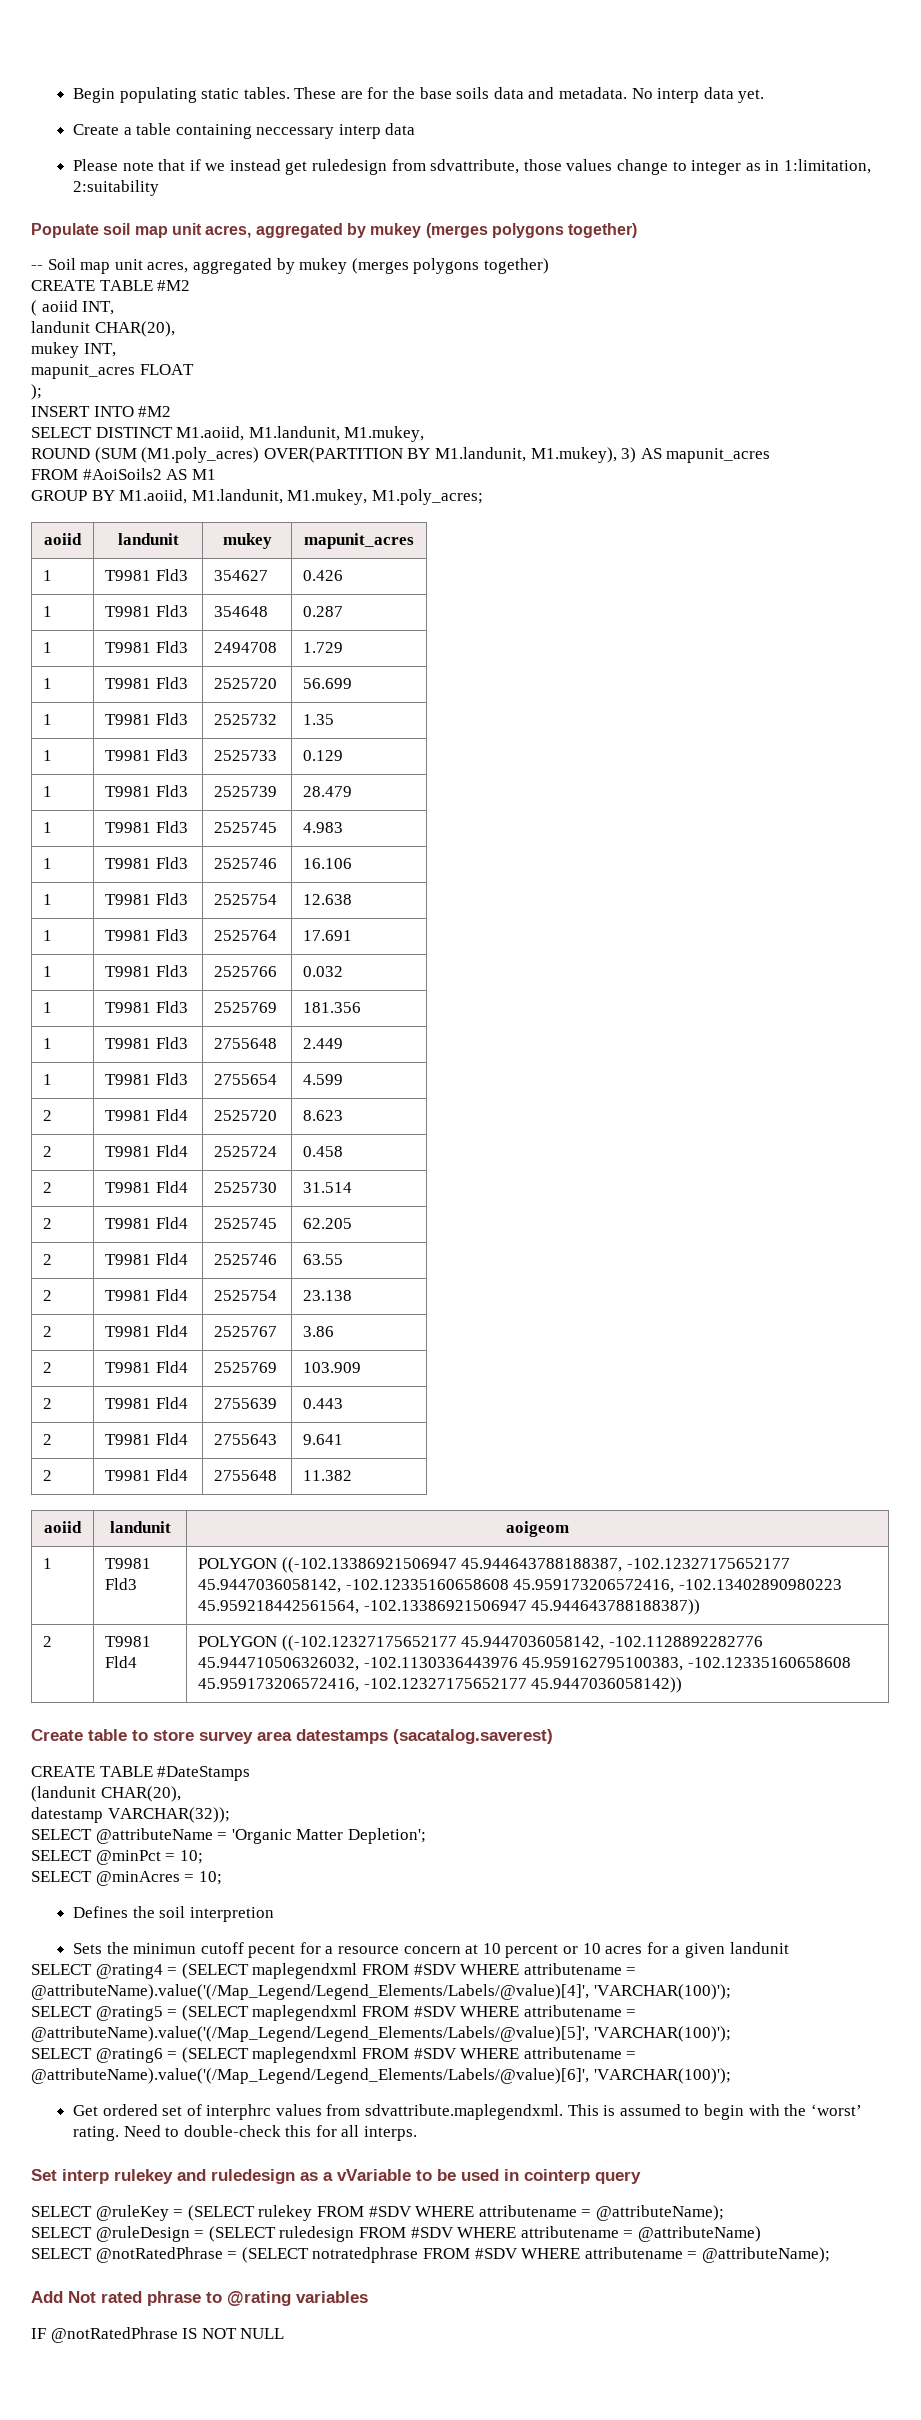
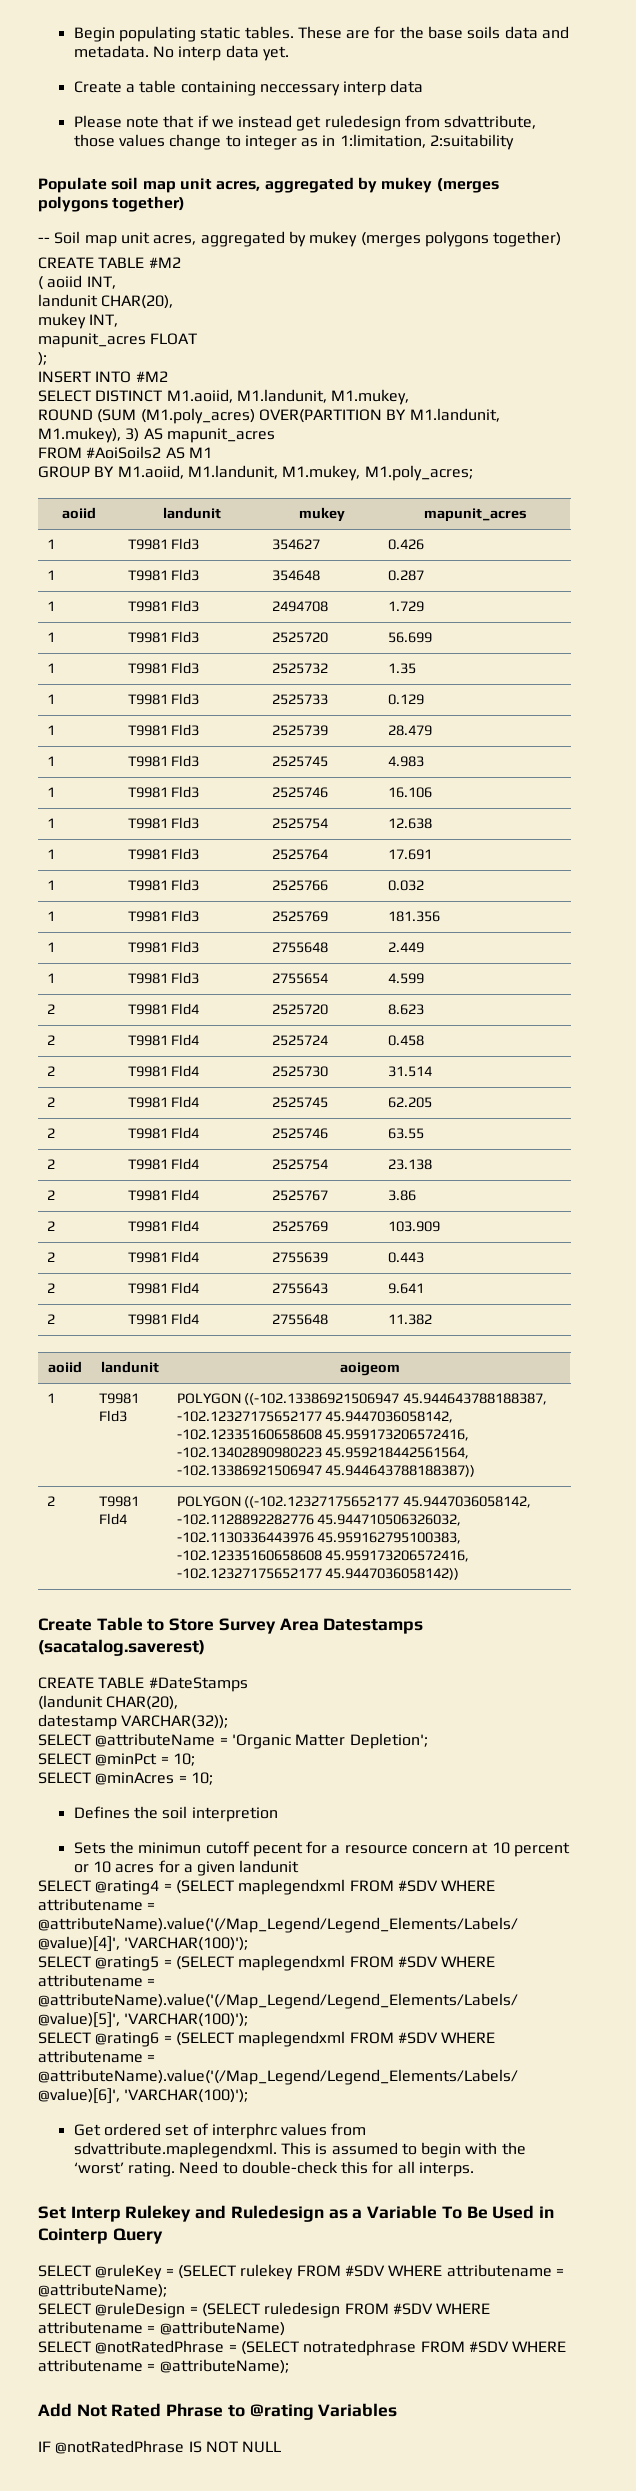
[88,1729,388,1744] table to store survey area datestamps -> [96,1617,424,1634] Table to Store Survey Area Datestamps
[62,2169,641,2184] interp rulekey and ruledesign as a vVariable to be used in cointerp query -> [70,2205,554,2222] [38,2228,163,2244] Interp Rulekey and Ruledesign as a Variable To Be Used in Cointerp Query
[101,2291,201,2306] rated phrase -> [111,2403,224,2417] Rated Phrase
[296,2291,368,2303] variables -> [318,2403,398,2417] Variables

